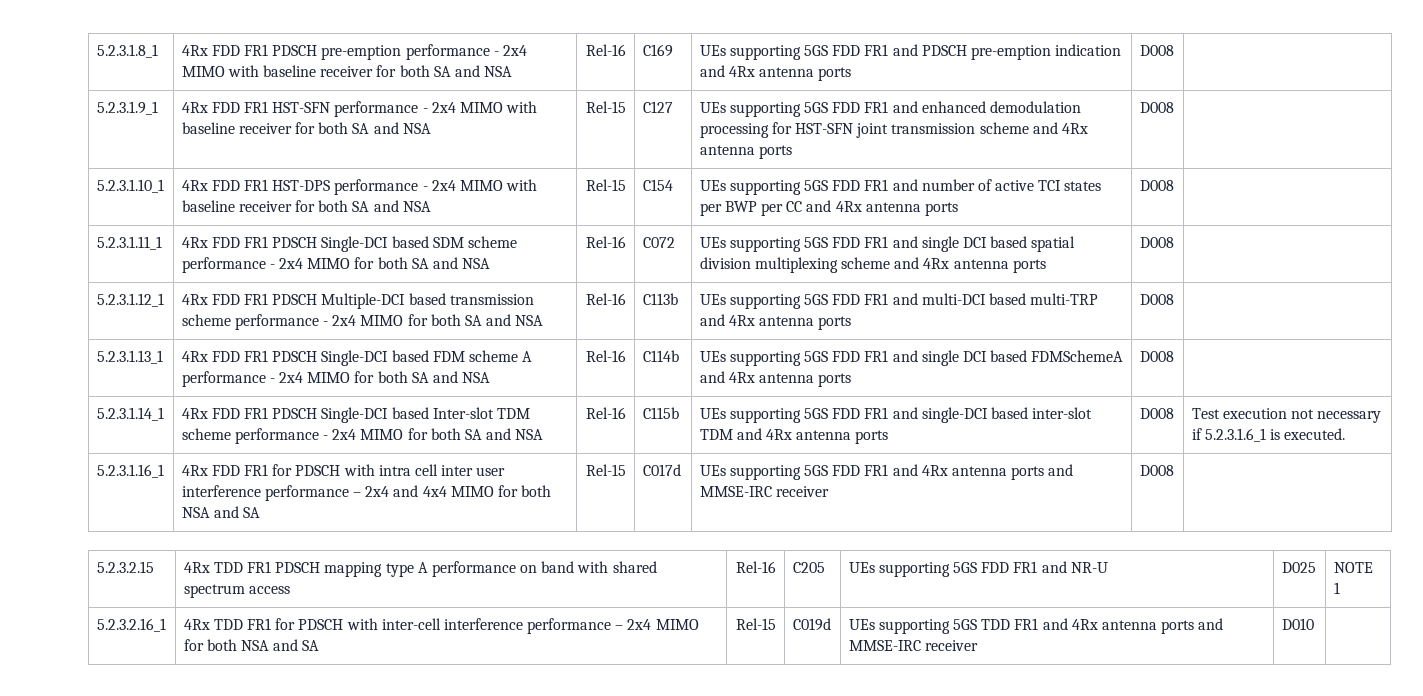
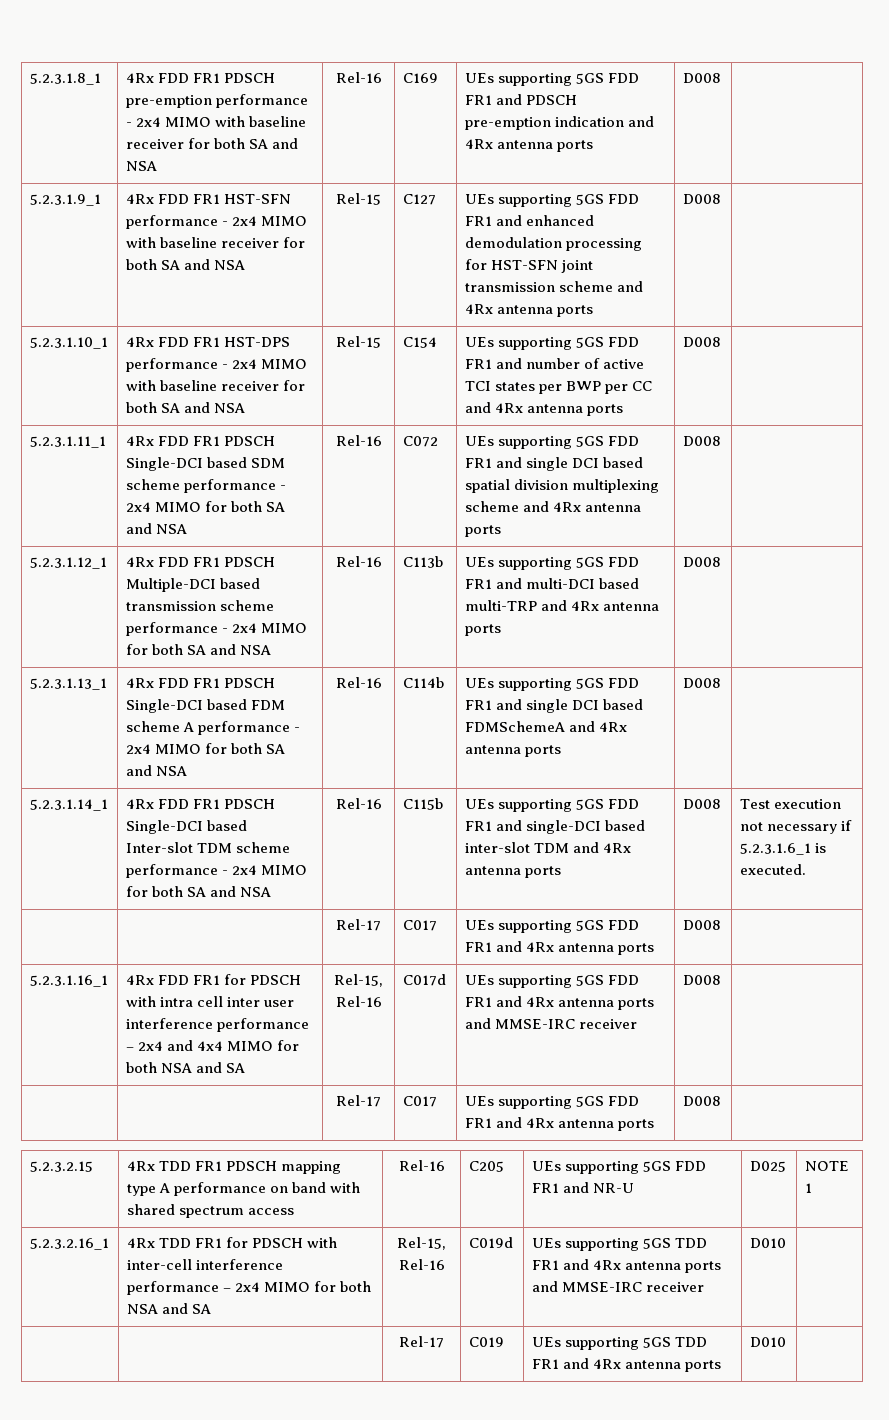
(1346, 434) none -> [336,919,381,931] [402,920,437,931] [464,920,640,933] [464,941,655,955] [682,920,721,930] // | | Rel-17 | C017 | UEs supporting 5GS FDD FR1 and 4Rx antenna ports | D008 |
[585,464,626,476] Rel-15 -> [334,974,383,987] [335,996,382,1007] Rel-15, Rel-16
(1174, 470) none -> [336,1095,381,1107] [402,1096,437,1107] [464,1096,640,1109] [464,1117,655,1131] [682,1096,721,1106] // | | Rel-17 | C017 | UEs supporting 5GS FDD FR1 and 4Rx antenna ports | D008 |
[735,618,776,630] Rel-15 -> [397,1237,446,1250] [398,1259,445,1270] Rel-15, Rel-16
(1314, 624) none -> [399,1336,444,1348] [468,1337,504,1347] [531,1337,708,1350] [531,1358,722,1372] [749,1337,786,1347] // | | Rel-17 | C019 | UEs supporting 5GS TDD FR1 and 4Rx antenna ports | D010 |

